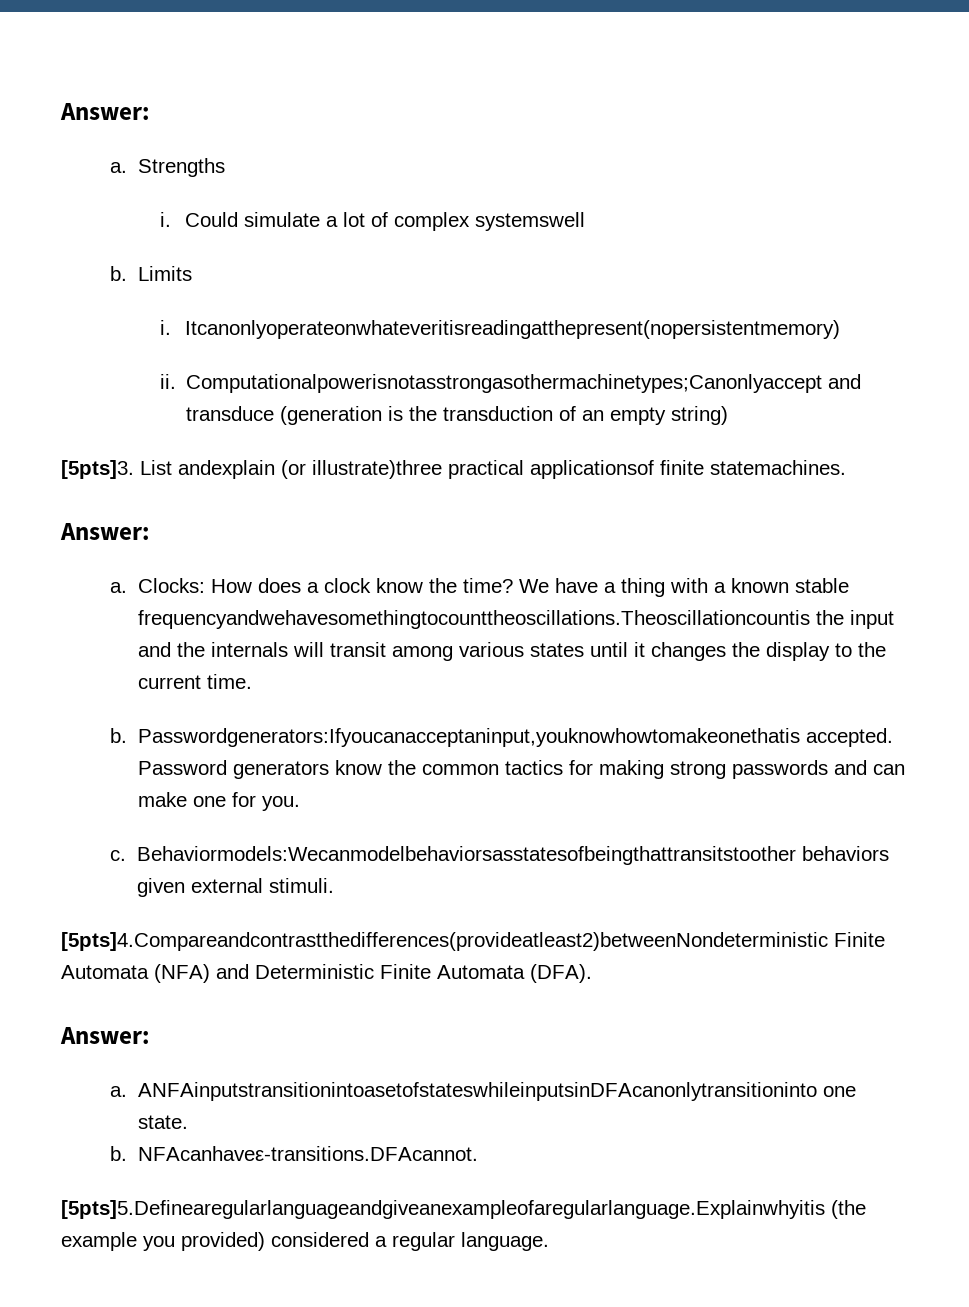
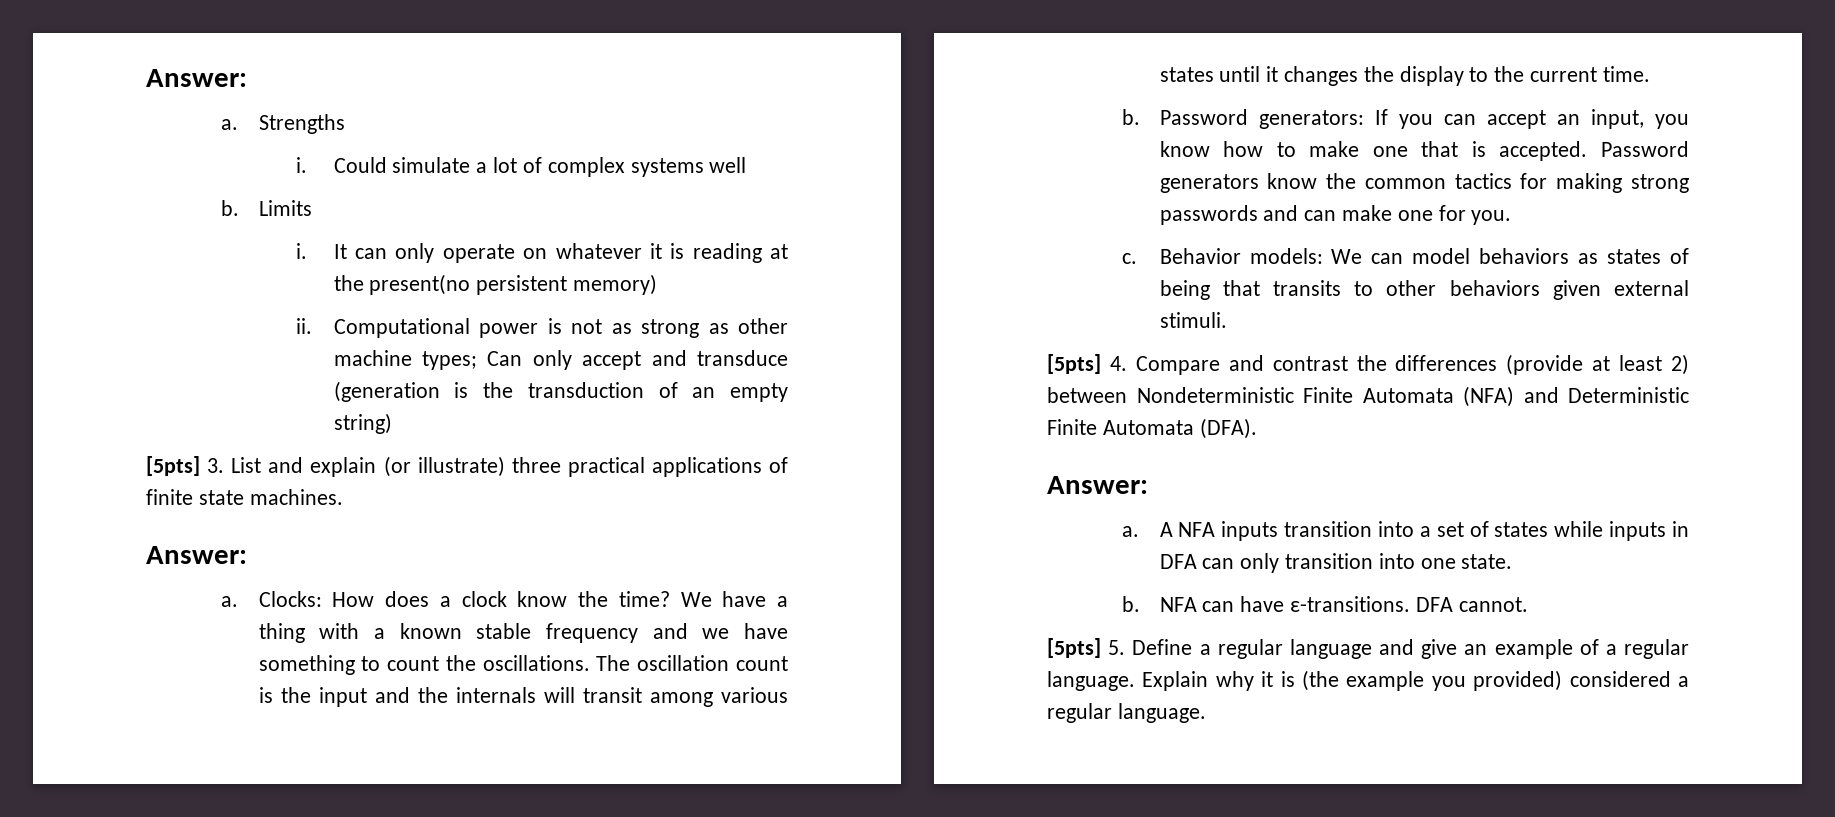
[474,212,585,231] systemswell -> [630,157,747,177] systems well
[184,320,840,339] [159,374,823,393] Itcanonlyoperateonwhateveritisreadingatthepresent(nopersistentmemory) // ii. Computationalpowerisnotasstrongasothermachinetypes;Canonlyaccept -> [333,243,789,263] [333,274,658,295] [296,318,788,338] [333,350,642,370] It can only operate on whatever it is reading at the present(no persistent memory) // ii. Computational power is not as strong as other machine types; Can only accept
[61,460,846,479] [5pts]3. List andexplain (or illustrate)three practical applicationsof finite statemachines. -> [146,456,789,477] [146,489,343,505] [5pts] 3. List and explain (or illustrate) three practical applications of finite state machines.
[137,610,810,629] frequencyandwehavesomethingtocounttheoscillations.Theoscillationcountis -> [545,623,788,643] [258,655,788,675] [258,687,273,703] frequency and we have something to count the oscillations. The oscillation count is
[137,728,800,747] Passwordgenerators:Ifyoucanacceptaninput,youknowhowtomakeonethatis -> [1159,109,1689,129] [1159,141,1486,157] Password generators: If you can accept an input, you know how to make one that is
[136,846,889,865] [136,878,334,897] [61,932,828,951] Behaviormodels:Wecanmodelbehaviorsasstatesofbeingthattransitstoother behaviors given external stimuli. // [5pts]4.Compareandcontrastthedifferences(provideatleast2)betweenNondeterministic -> [1159,248,1689,264] [1159,280,1689,300] [1159,312,1227,328] [1047,354,1689,375] [1047,387,1294,403] Behavior models: We can model behaviors as states of being that transits to other behaviors given external stimuli. // [5pts] 4. Compare and contrast the differences (provide at least 2) between Nondeterministic
[137,1082,856,1101] [137,1115,188,1129] [110,1146,478,1161] [61,1200,825,1219] ANFAinputstransitionintoasetofstateswhileinputsinDFAcanonlytransitioninto one state. // b. NFAcanhaveε-transitions.DFAcannot. // [5pts]5.Definearegularlanguageandgiveanexampleofaregularlanguage.Explainwhyitis -> [1159,521,1689,541] [1159,553,1513,573] [1122,596,1528,612] [1047,638,1689,659] [1047,671,1295,691] A NFA inputs transition into a set of states while inputs in DFA can only transition into one state. // b. NFA can have ε-transitions. DFA cannot. // [5pts] 5. Define a regular language and give an example of a regular language. Explain why it is

